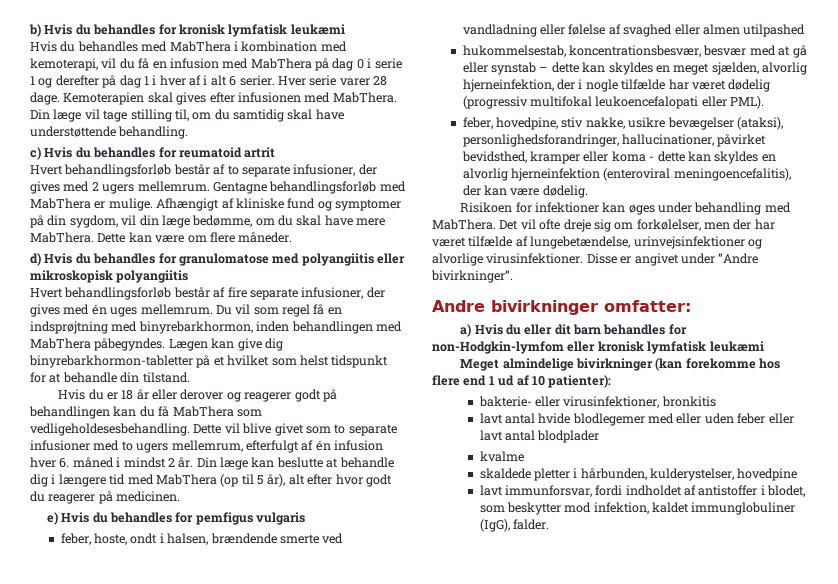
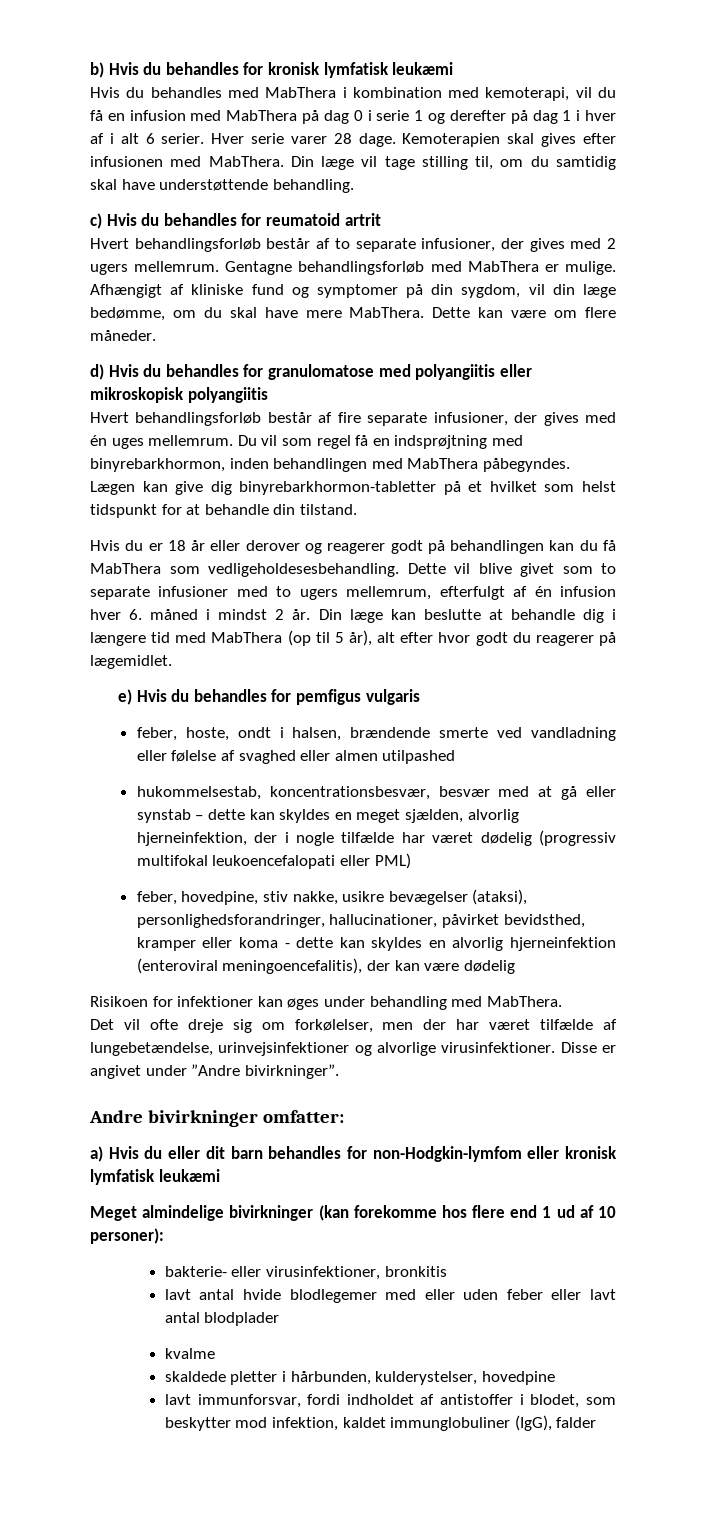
[116,491,181,502] medicinen. -> [90,655,172,669] lægemidlet.
[730,96,765,109] PML). -> [374,853,411,869] PML)
[542,185,588,198] dødelig. -> [463,960,515,974] dødelig
(496, 224) none -> (562, 1001) //
[548,375,612,388] patienter): -> [90,1228,164,1244] personer):
[512,519,549,530] falder. -> [556,1417,597,1428] falder

